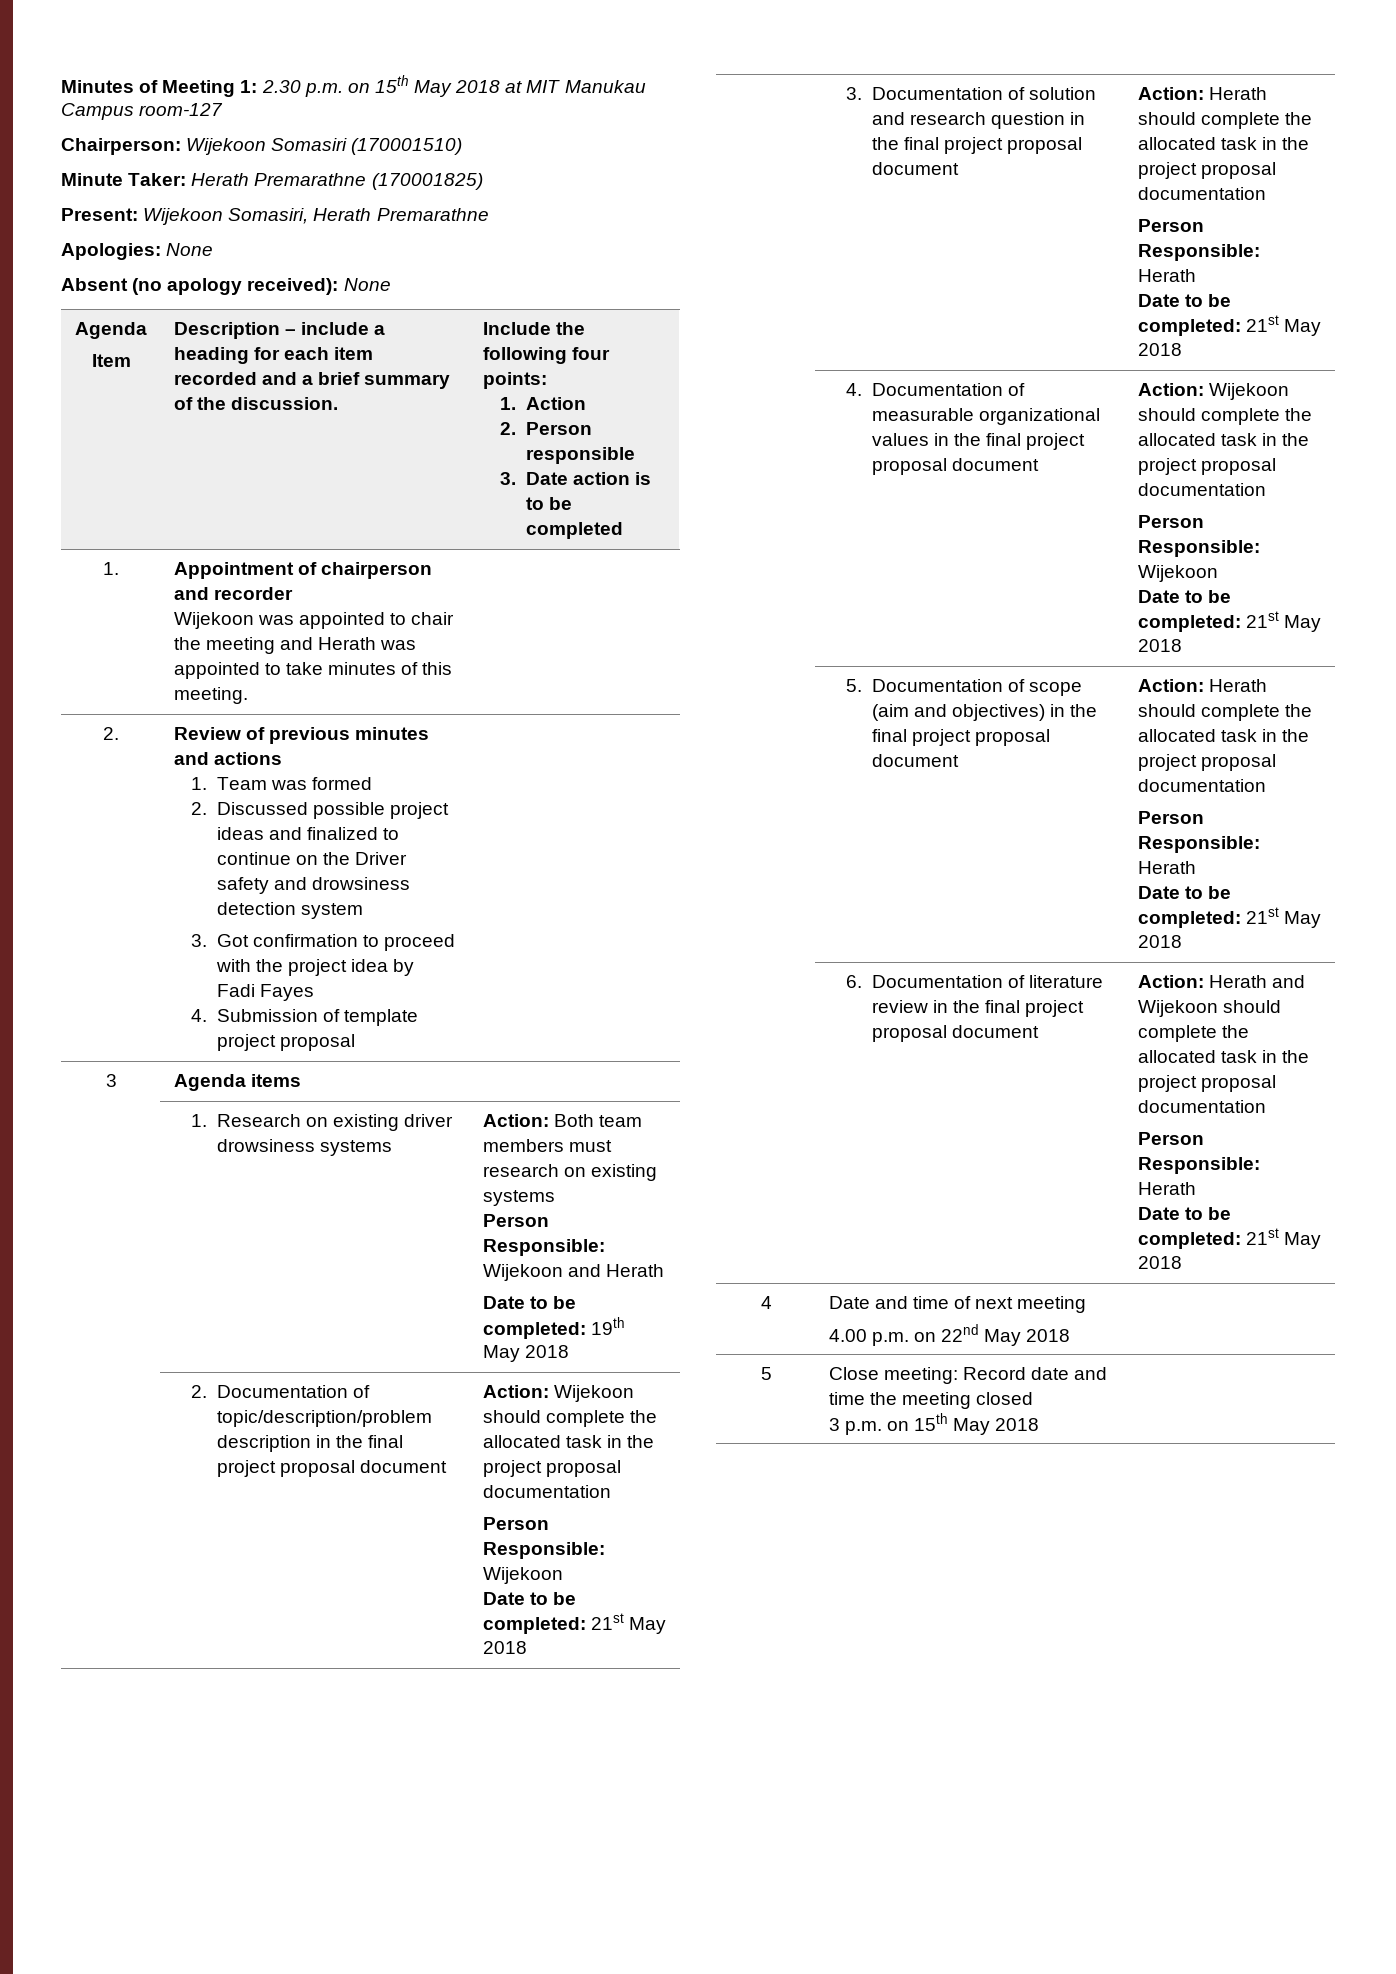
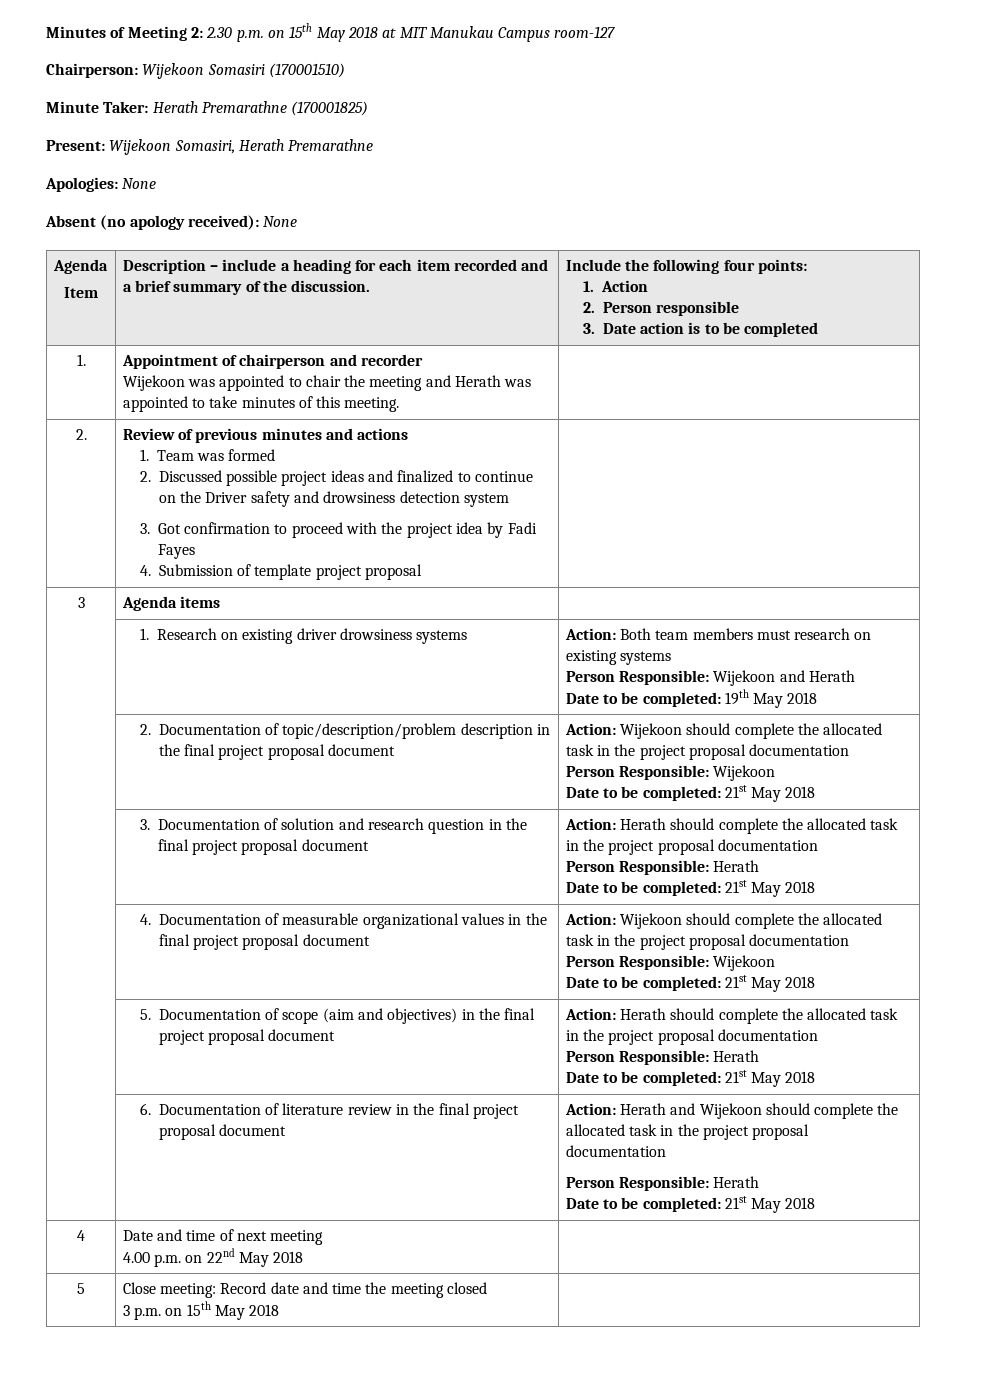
[240,80,258,93] 1: -> [190,27,203,38] 2:

